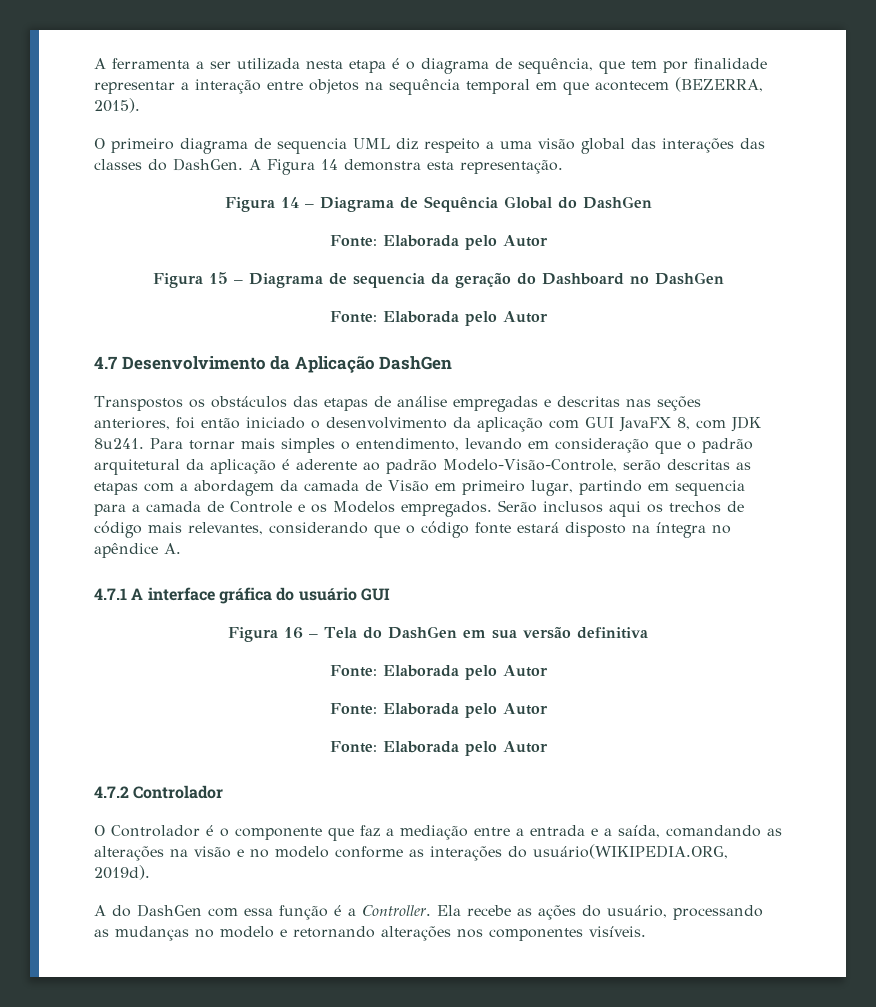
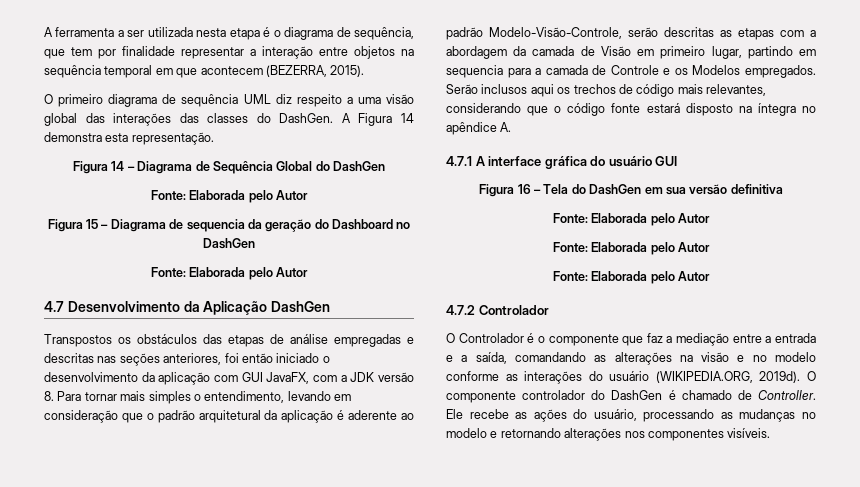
[277,138,347,154] sequencia -> [181,94,239,107] sequência
[619,416,761,432] [94,438,144,449] JavaFX 8, com JDK 8u241. -> [266,372,415,384] [44,391,54,401] JavaFX, com a JDK versão 8.
[533,844,728,859] usuário(WIKIPEDIA.ORG, -> [609,371,753,383] usuário (WIKIPEDIA.ORG,
[94,904,461,920] // A do DashGen com essa função é a Controller. Ela -> [807,371,816,381] [446,390,816,403] [446,409,463,419] O componente controlador do DashGen é chamado de Controller. Ele

